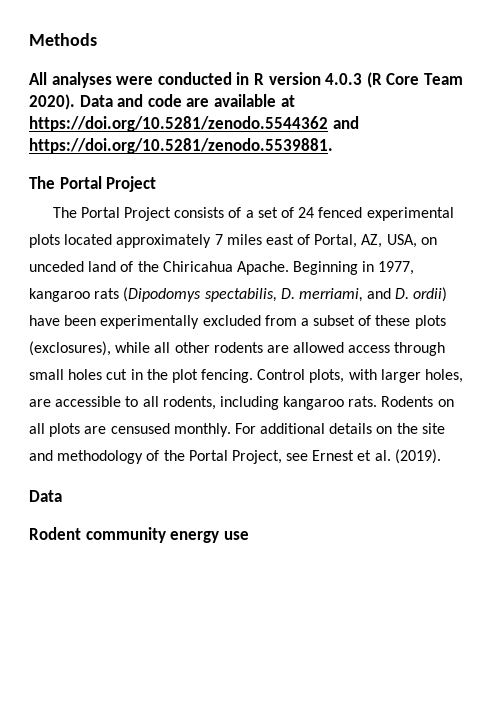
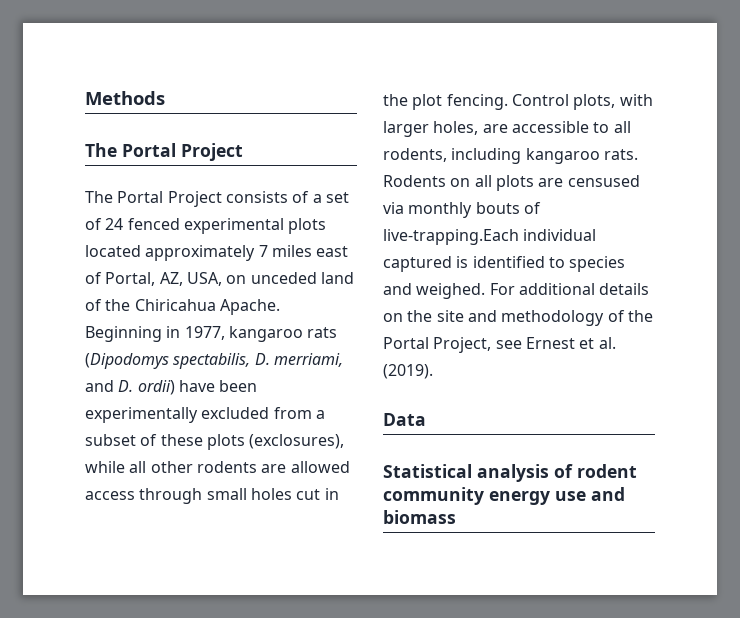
[29,72,463,88] [29,94,295,110] [29,116,359,132] [29,138,333,154] // All analyses were conducted in R version 4.0.3 (R Core Team 2020). Data and code are available at https://doi.org/10.5281/zenodo.5544362 and https://doi.org/10.5281/zenodo.5539881. -> (165, 98) none
[173,423,231,437] monthly. -> [383,202,541,218] [383,229,597,245] [383,256,626,272] [383,283,486,299] via monthly bouts of live-trapping.Each individual captured is identified to species and weighed.
[29,527,81,540] Rodent -> [383,464,637,482] Statistical analysis of rodent
(249, 535) none -> [591,487,625,501] [383,510,456,524] and biomass

